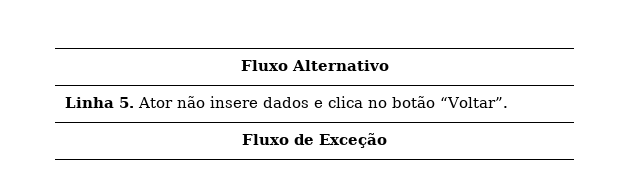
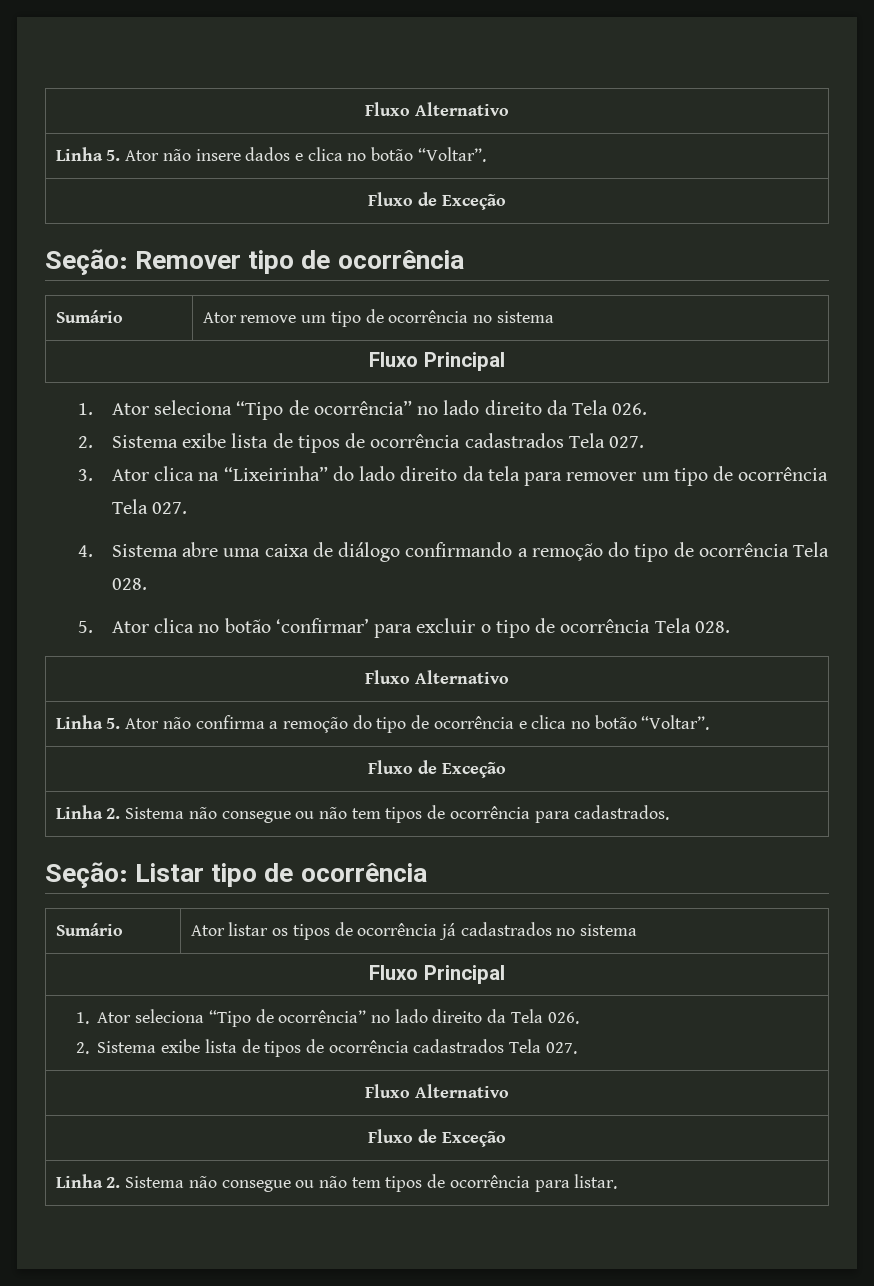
(387, 140) none -> [45,249,464,275] [55,310,123,323] [202,309,554,327] [369,352,505,371] [78,400,648,420] [78,433,645,453] [78,466,829,486] [111,499,188,514] [78,542,830,562] [111,578,147,590] [78,618,730,638] [365,670,509,684] [55,715,710,733] [368,760,506,778] [55,805,670,823] [45,862,427,888] [55,923,123,936] [190,922,638,940] [369,965,505,984] [75,1009,579,1027] [75,1039,577,1057] [365,1084,509,1098] [368,1129,506,1147] [55,1174,618,1192] // Seção: Remover tipo de ocorrência // Sumário | Ator remove um tipo de ocorrência no sistema // Fluxo Principal // 1. Ator seleciona “Tipo de ocorrência” no lado direito da Tela 026. // 2. Sistema exibe lista de tipos de ocorrência cadastrados Tela 027. // 3. Ator clica na “Lixeirinha” do lado direito da tela para remover um tipo de ocorrência Tela 027. // 4. Sistema abre uma caixa de diálogo confirmando a remoção do tipo de ocorrência Tela 028. // 5. Ator clica no botão ‘confirmar’ para excluir o tipo de ocorrência Tela 028. // Fluxo Alternativo // Linha 5. Ator não confirma a remoção do tipo de ocorrência e clica no botão “Voltar”. // Fluxo de Exceção // Linha 2. Sistema não consegue ou não tem tipos de ocorrência para cadastrados. // Seção: Listar tipo de ocorrência // Sumário | Ator listar os tipos de ocorrência já cadastrados no sistema // Fluxo Principal // 1. Ator seleciona “Tipo de ocorrência” no lado direito da Tela 026. // 2. Sistema exibe lista de tipos de ocorrência cadastrados Tela 027. // Fluxo Alternativo // Fluxo de Exceção // Linha 2. Sistema não consegue ou não tem tipos de ocorrência para listar.

